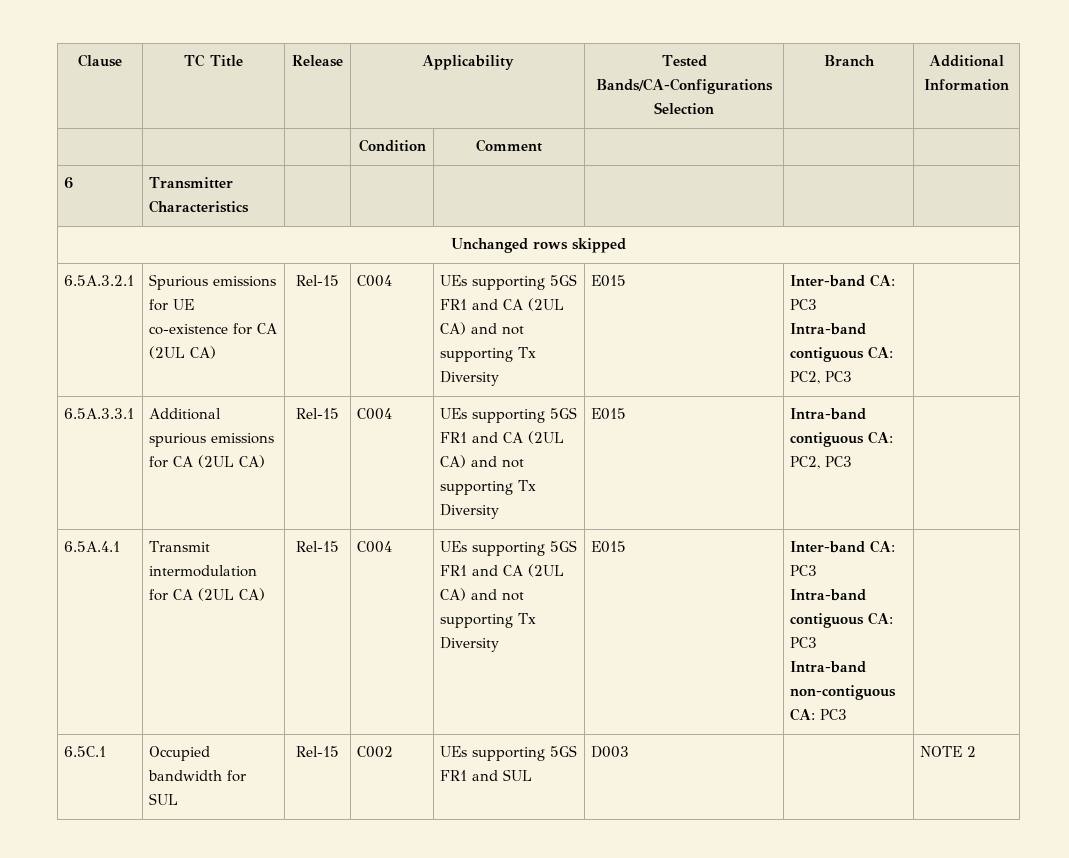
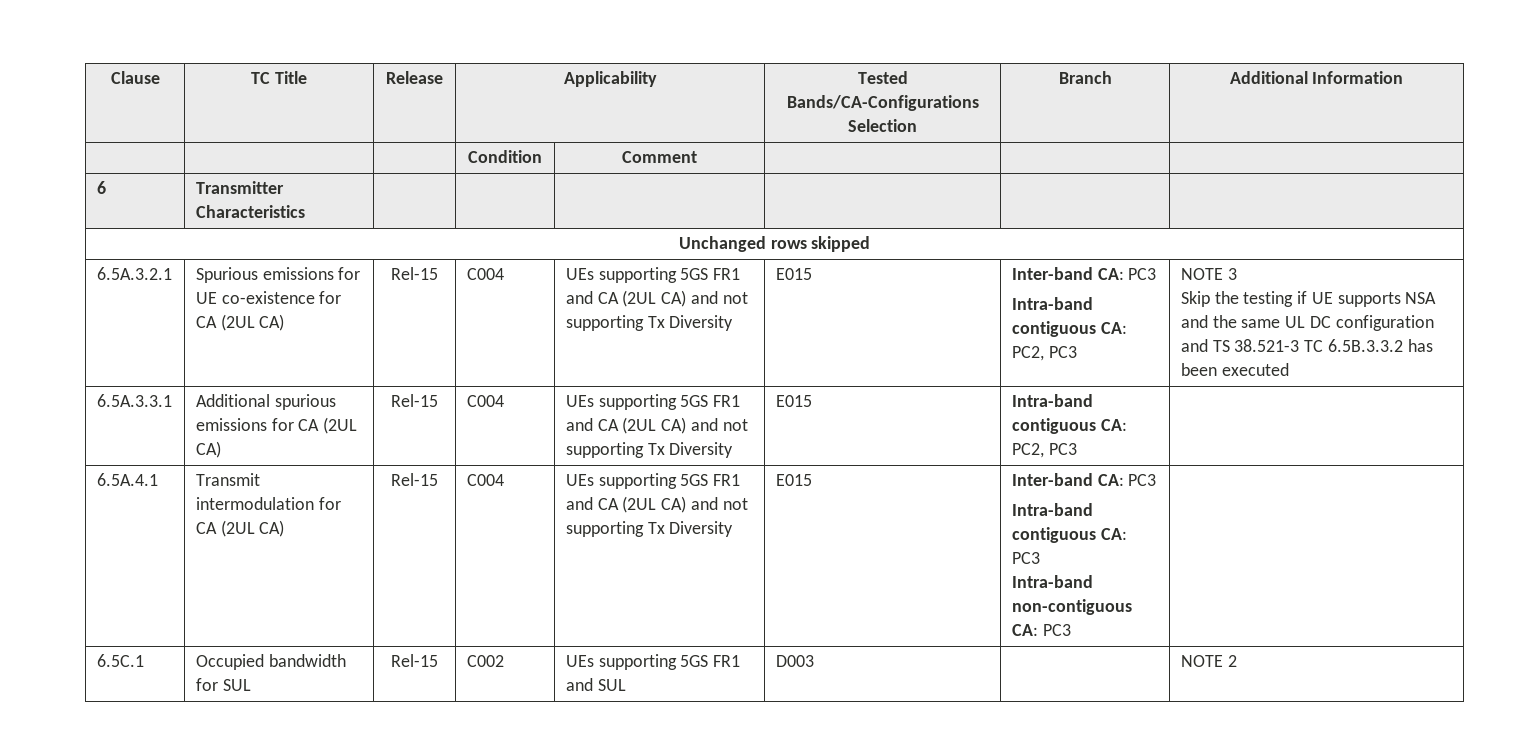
(853, 376) none -> [1180,268,1237,280] [1180,291,1437,307] [1180,315,1434,331] [1180,339,1433,352] [1180,363,1289,376] NOTE 3 // Skip the testing if UE supports NSA and the same UL DC configuration and TS 38.521-3 TC 6.5B.3.3.2 has been executed

